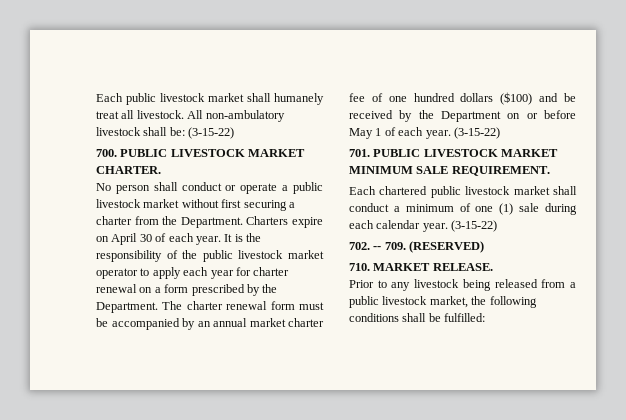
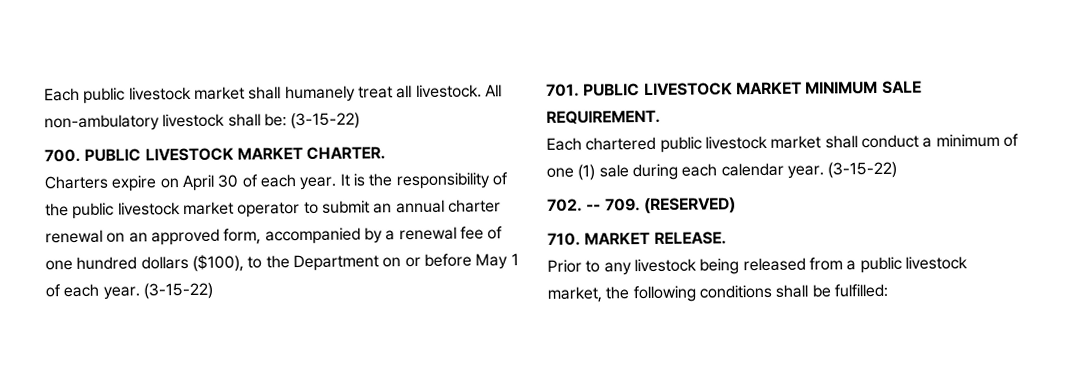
[96,182,323,194] [96,199,295,211] [96,216,243,228] No person shall conduct or operate a public livestock market without first securing a charter from the Department. -> (387, 153) none
[152,267,290,279] [96,284,278,296] [96,301,324,313] [96,318,324,330] apply each year for charter renewal on a form prescribed by the Department. The charter renewal form must be accompanied by an annual market charter -> [321,199,501,214] [45,226,457,246] submit an annual charter renewal on an approved form, accompanied by a renewal
[500,92,576,105] [349,110,413,122] ($100) and be received by -> [191,254,263,272] ($100), to

